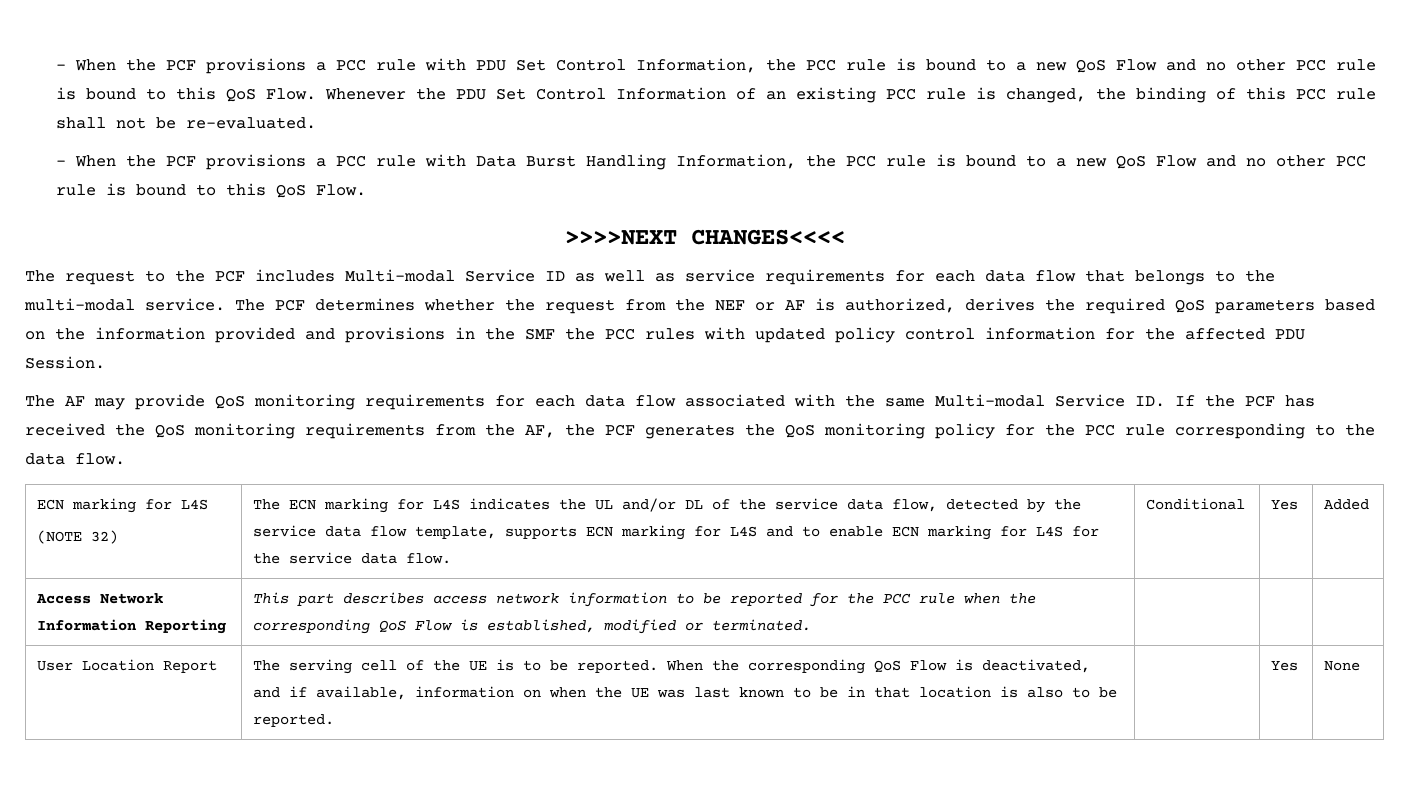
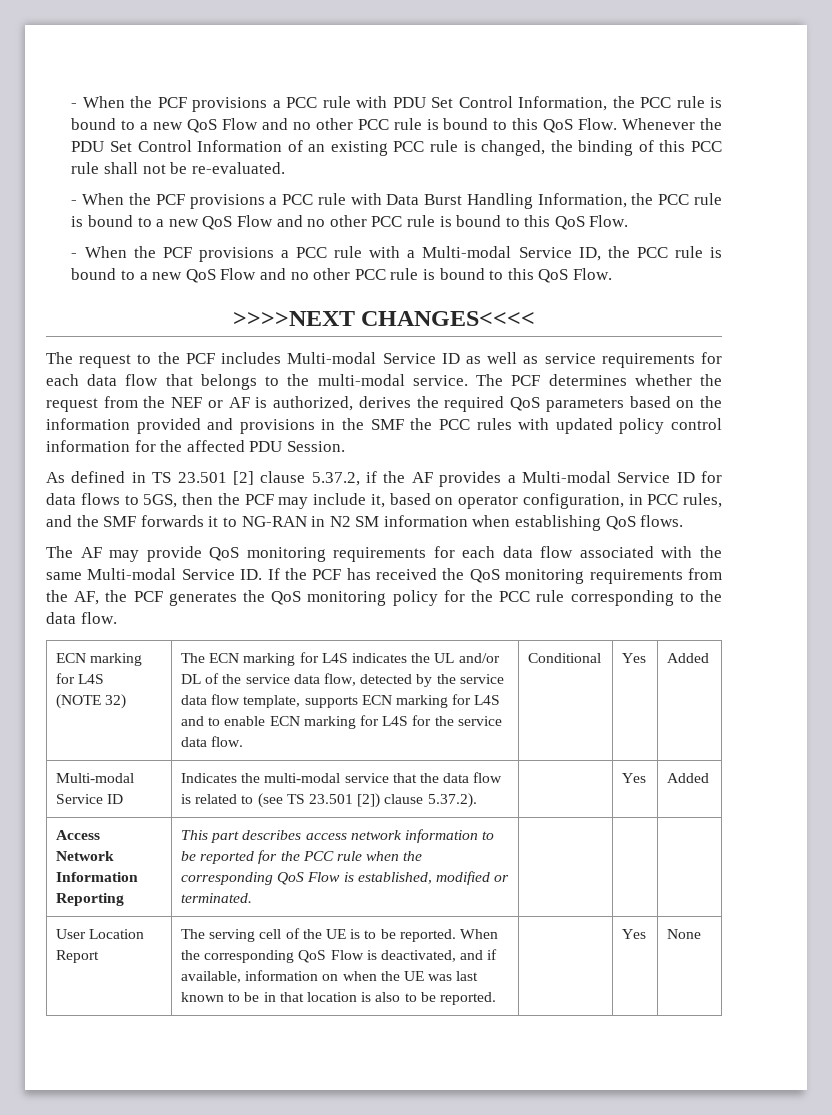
(367, 190) none -> [71,246,723,262] [71,268,612,283] // - When the PCF provisions a PCC rule with a Multi-modal Service ID, the PCC rule is bound to a new QoS Flow and no other PCC rule is bound to this QoS Flow.
(105, 362) none -> [46,471,722,487] [46,493,722,509] [46,515,684,531] // As defined in TS 23.501 [2] clause 5.37.2, if the AF provides a Multi-modal Service ID for data flows to 5GS, then the PCF may include it, based on operator configuration, in PCC rules, and the SMF forwards it to NG-RAN in N2 SM information when establishing QoS flows.
(1370, 504) none -> [56,773,135,783] [56,794,124,804] [181,772,503,783] [181,793,477,808] [622,773,647,783] [667,773,710,783] // Multi-modal Service ID | Indicates the multi-modal service that the data flow is related to (see TS 23.501 [2]) clause 5.37.2). | | Yes | Added

